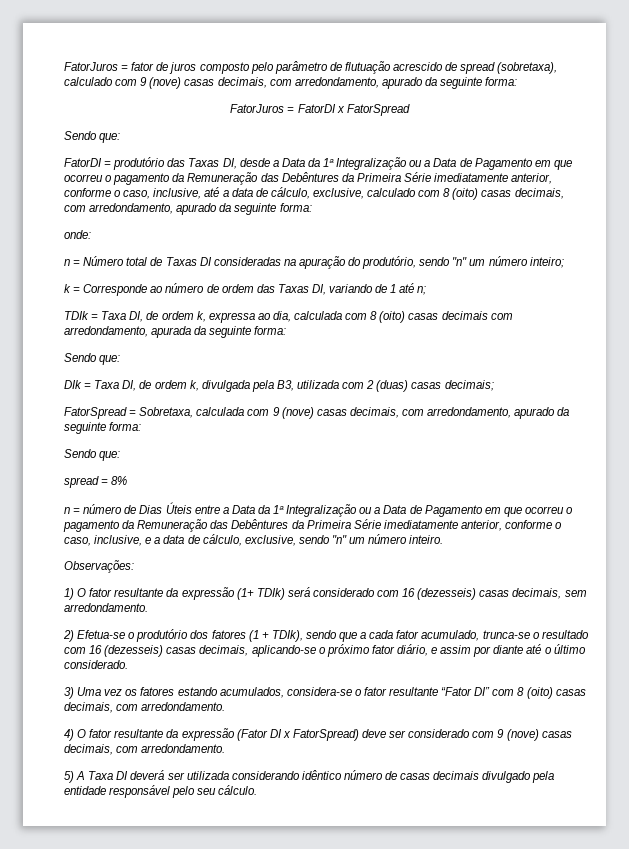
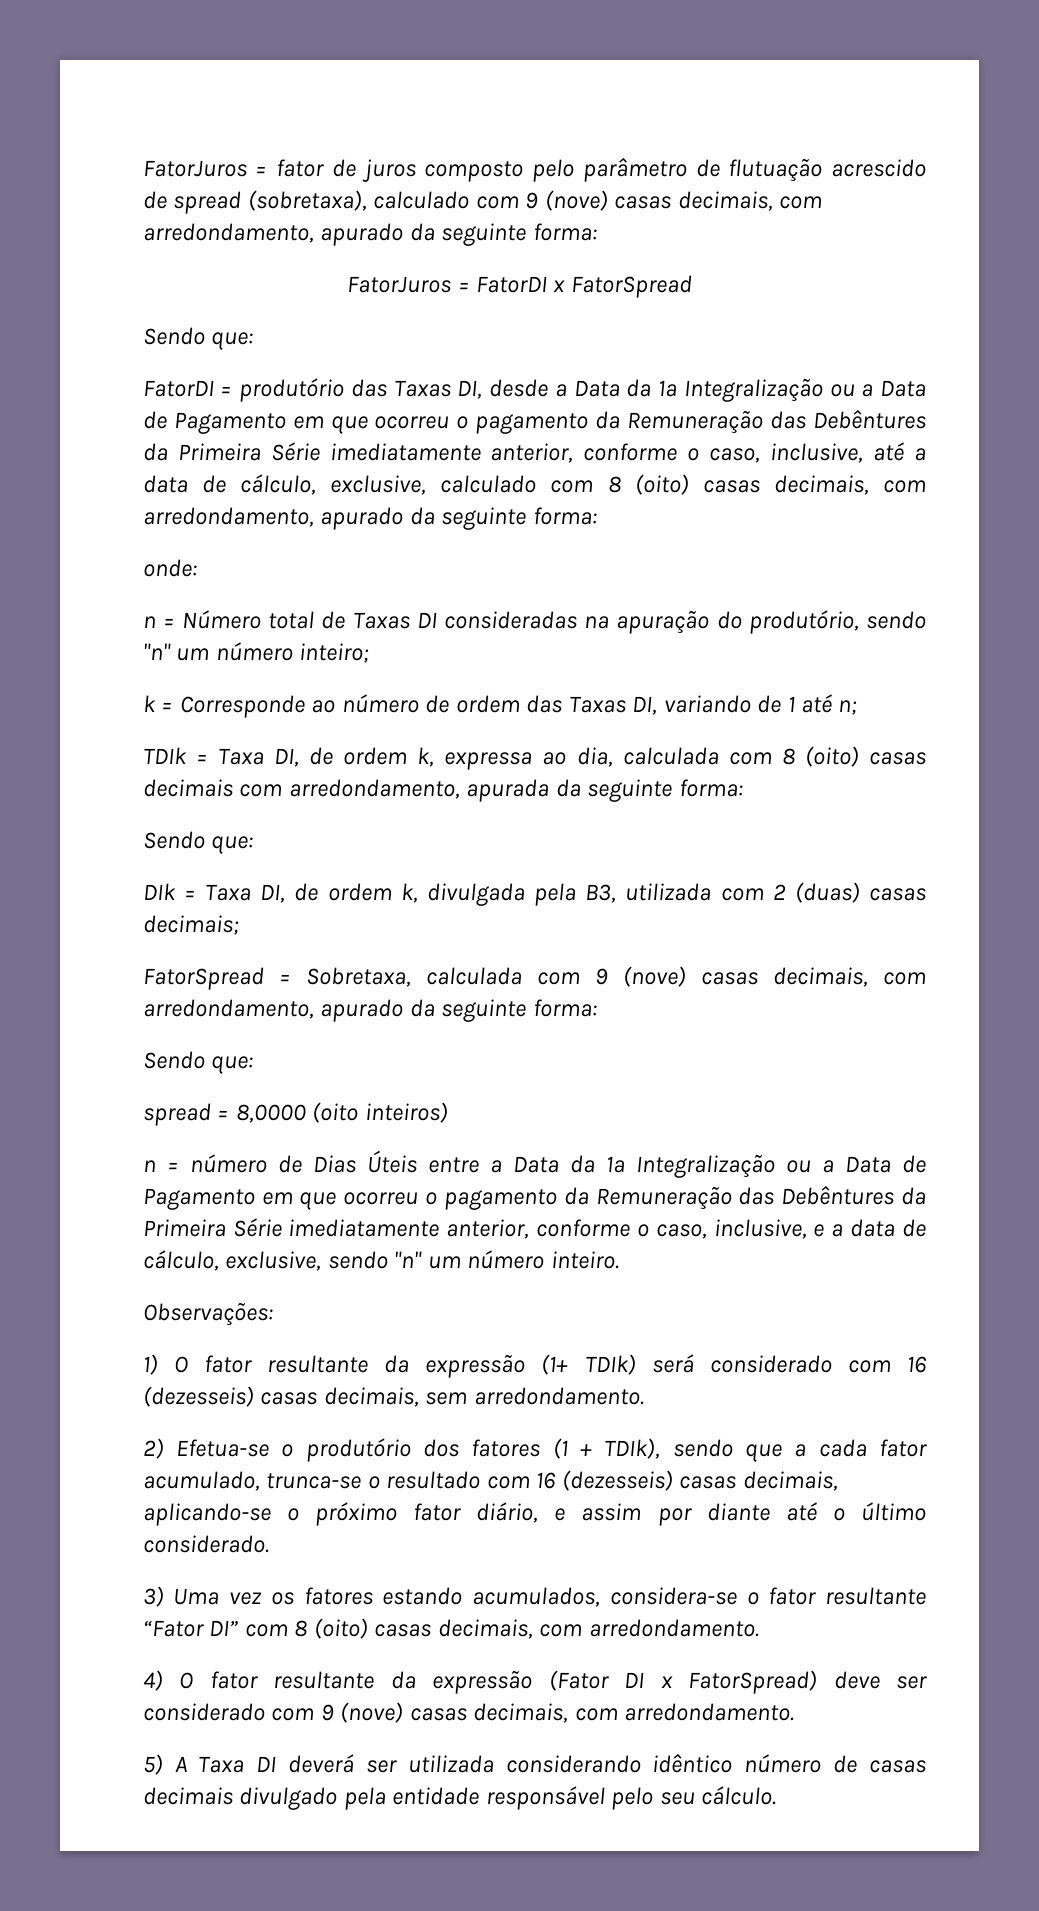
[111,476,128,485] 8% -> [235,1102,448,1123] 8,0000 (oito inteiros)

